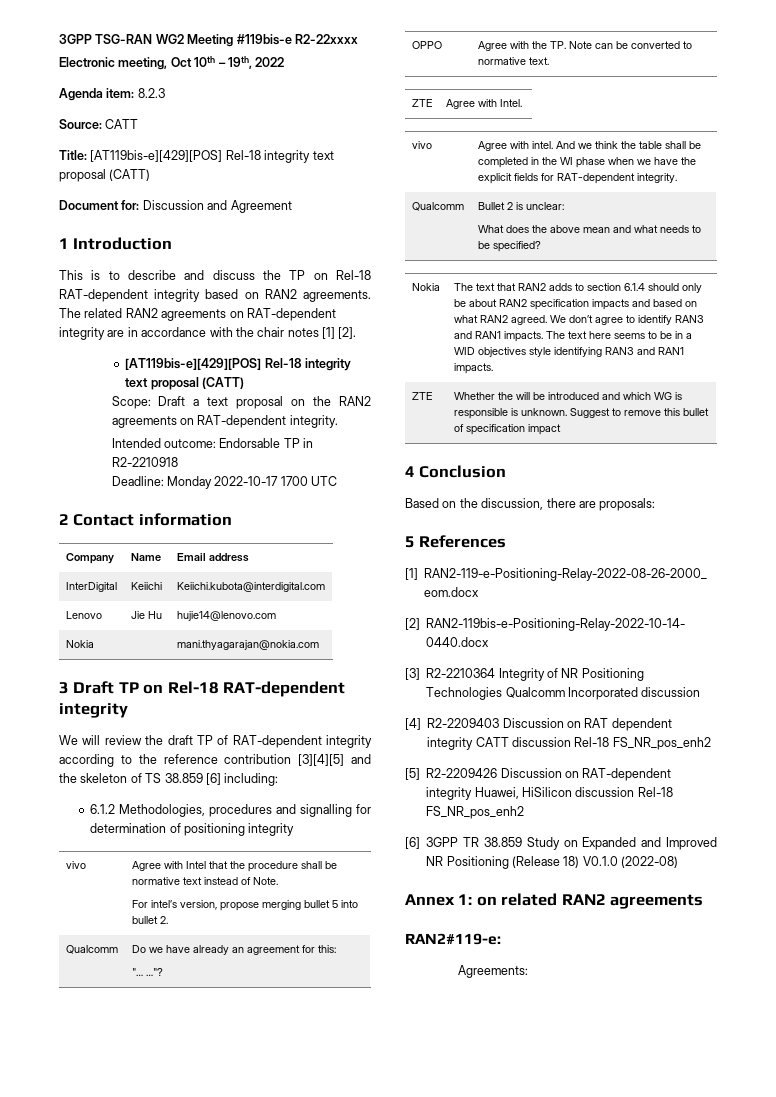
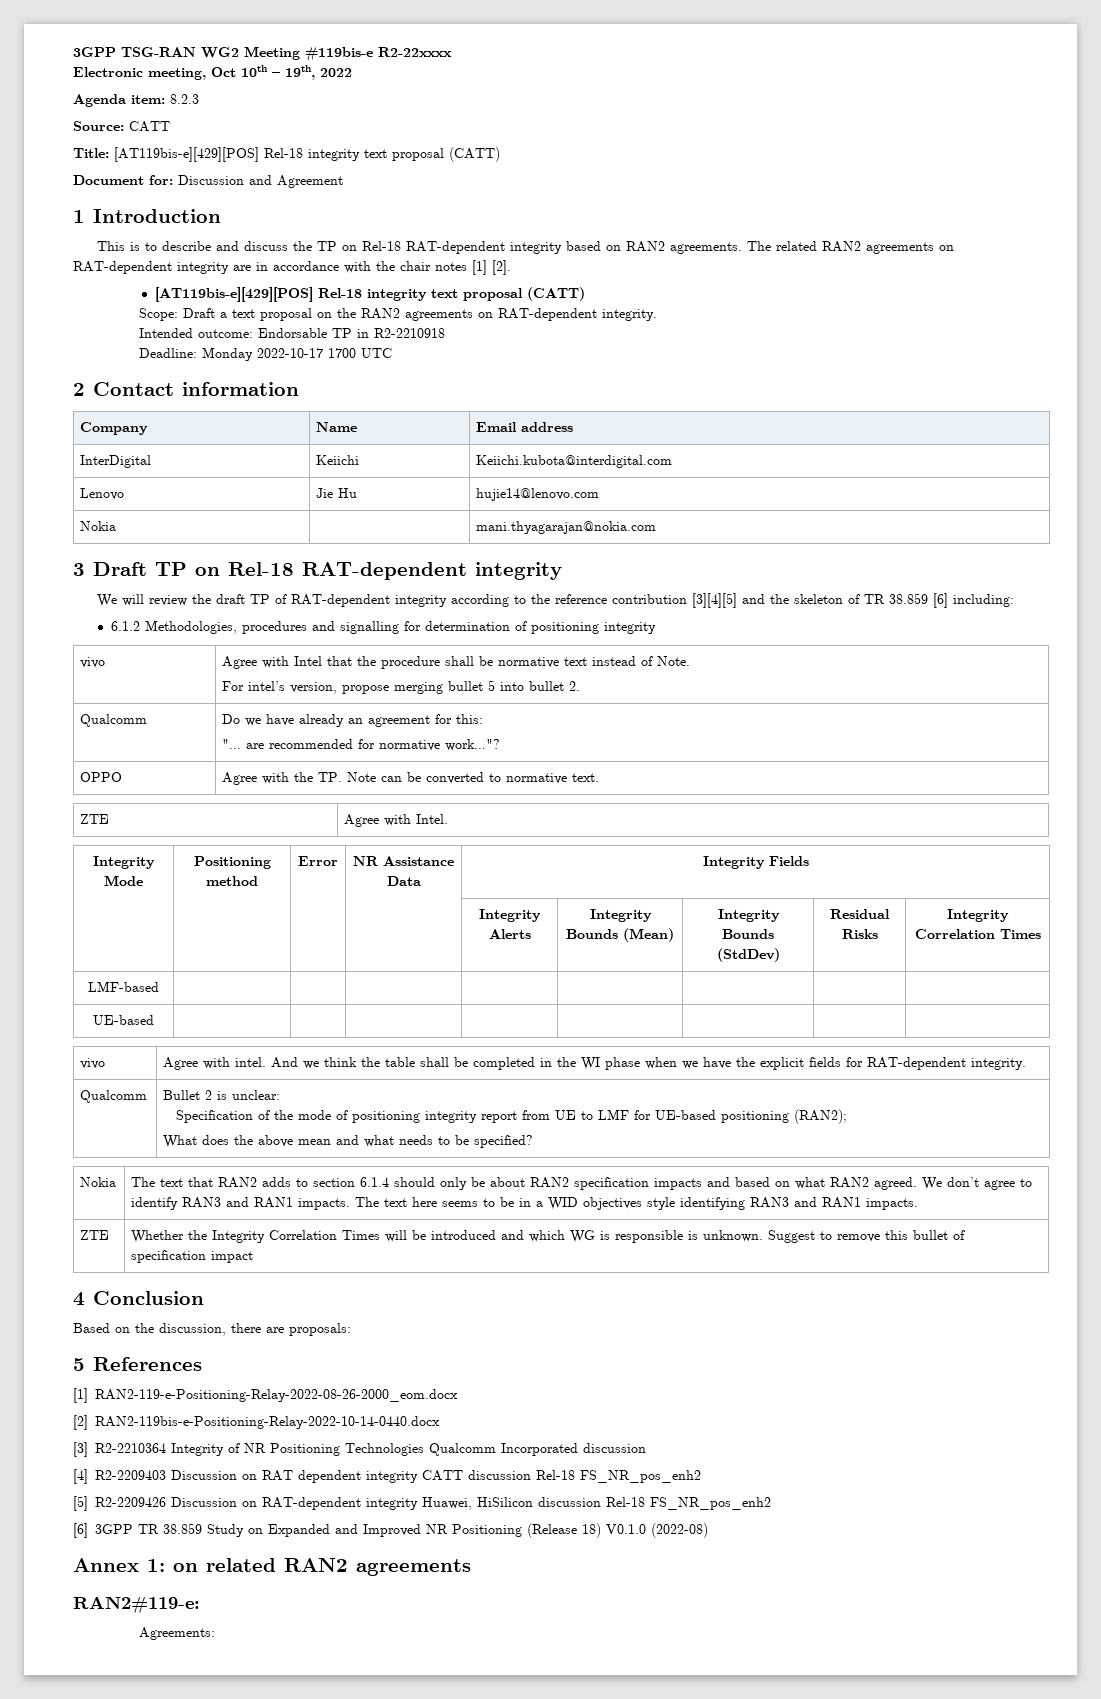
[145,773,162,783] TS -> [864,594,886,604] TR
[145,968,163,976] …"? -> [246,739,501,751] are recommended for normative work…"?
(522, 103) none -> [93,856,155,869] [104,875,143,886] [193,856,271,869] [206,876,258,886] [298,856,338,866] [353,856,454,866] [386,876,421,886] [702,856,809,869] [479,909,541,922] [488,929,531,939] [589,909,652,922] [566,928,674,942] [717,909,780,922] [722,929,774,939] [716,948,780,962] [830,909,890,919] [841,929,878,939] [947,909,1009,922] [914,929,1041,939] [88,981,159,992] [93,1015,154,1025] // Integrity Mode | Positioning method | Error | NR Assistance Data | Integrity Fields // | | | | Integrity Alerts | Integrity Bounds (Mean) | Integrity Bounds (StdDev) | Residual Risks | Integrity Correlation Times // LMF-based | | | | | | | | // UE-based | | | | | | | |
(564, 206) none -> [176,1109,848,1124] // Specification of the mode of positioning integrity report from UE to LMF for UE-based positioning (RAN2);
(513, 396) none -> [212,1230,381,1243] Integrity Correlation Times

